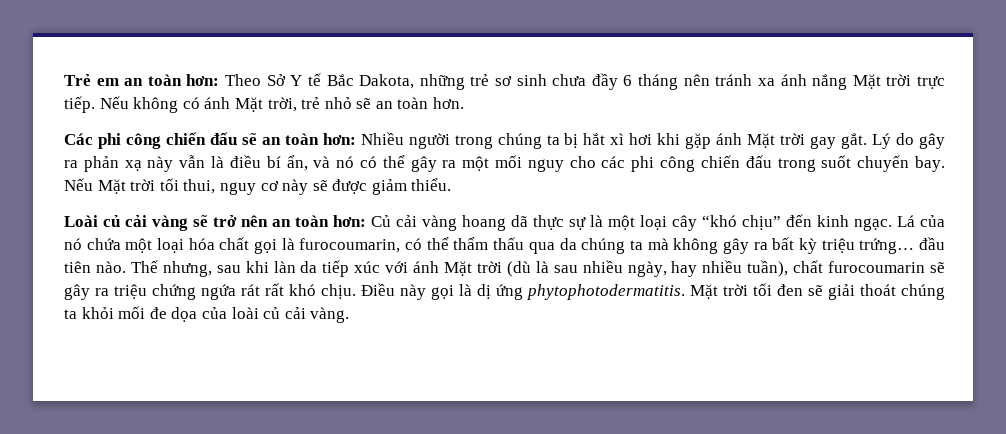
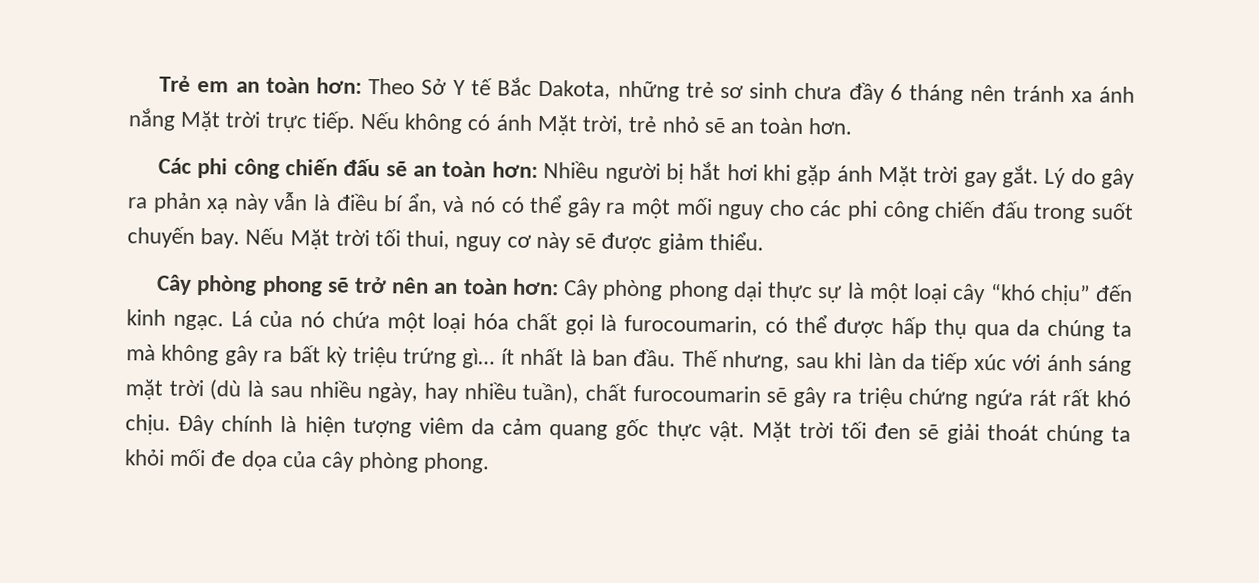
[454,133,560,149] trong chúng ta -> (661, 173) none
[610,133,625,145] xì -> (722, 171) none
[64,215,188,231] Loài củ cải vàng -> [156,274,323,297] Cây phòng phong
[371,215,528,231] Củ cải vàng hoang dã -> [563,279,763,302] Cây phòng phong dại
[453,237,525,250] thẩm thấu -> [833,317,967,339] được hấp thụ
[859,237,945,254] [64,261,126,273] trứng… đầu tiên nào. -> [402,347,677,369] trứng gì… ít nhất là ban đầu.
[444,261,473,276] Mặt -> [1087,355,1132,376] [125,379,163,400] sáng mặt
[361,283,685,300] Điều này gọi là dị ứng phytophotodermatitis. -> [178,414,745,442] Đây chính là hiện tượng viêm da cảm quang gốc thực vật.
[231,307,350,323] loài củ cải vàng. -> [321,451,491,474] cây phòng phong.

